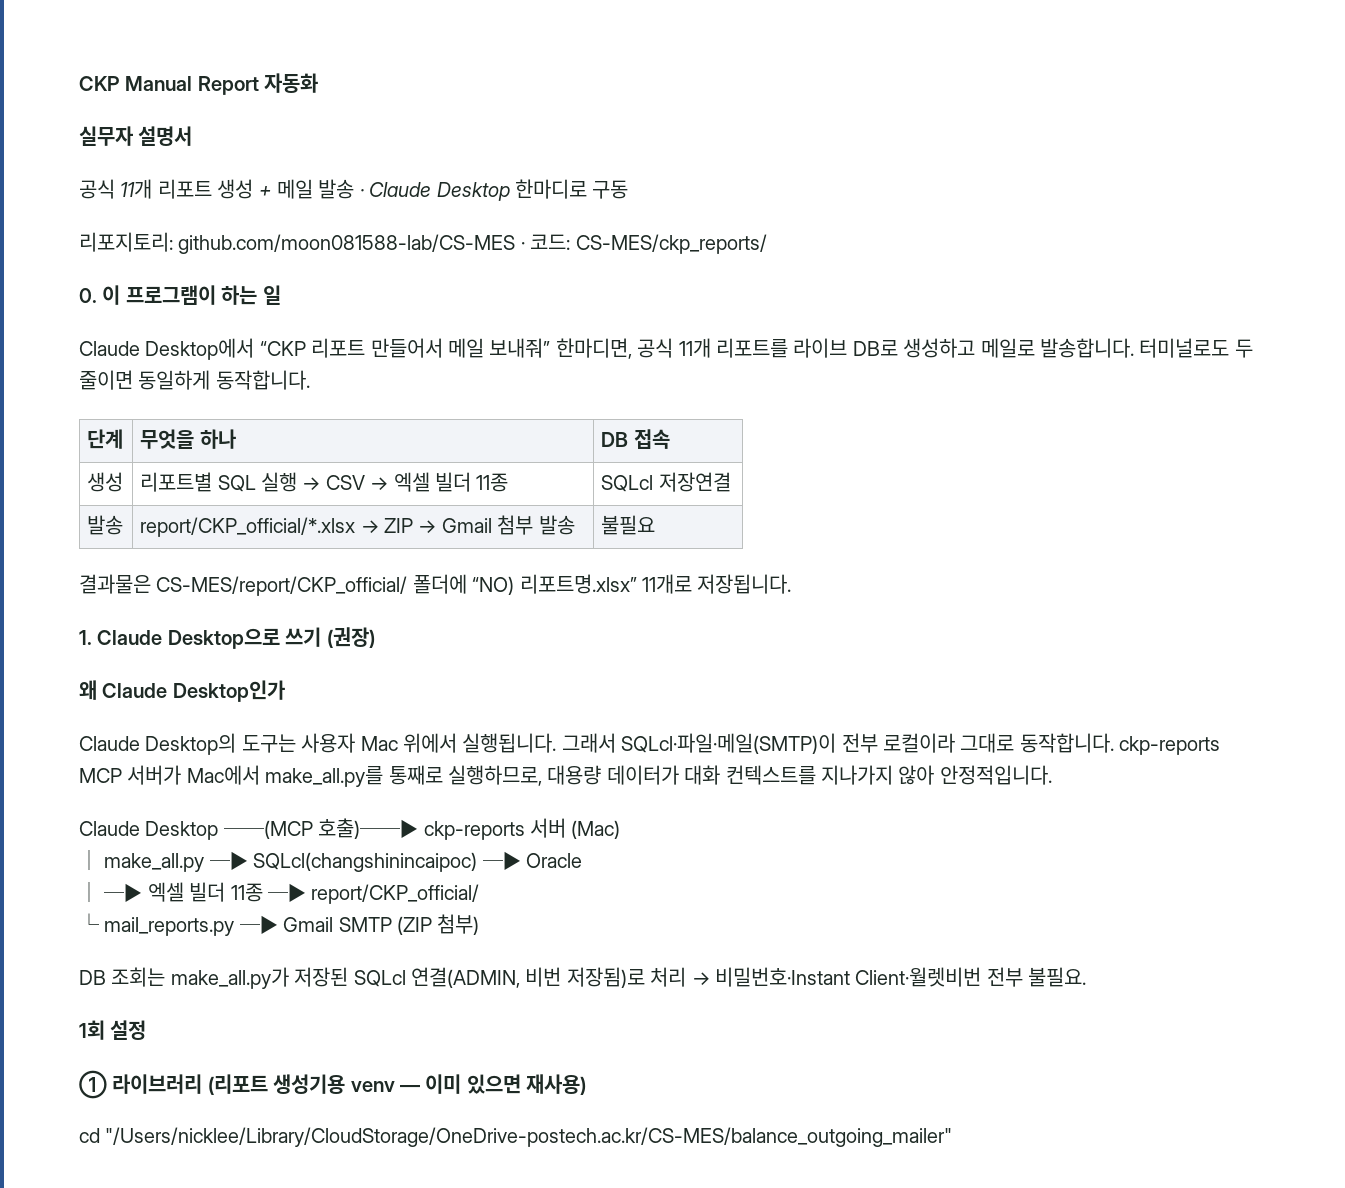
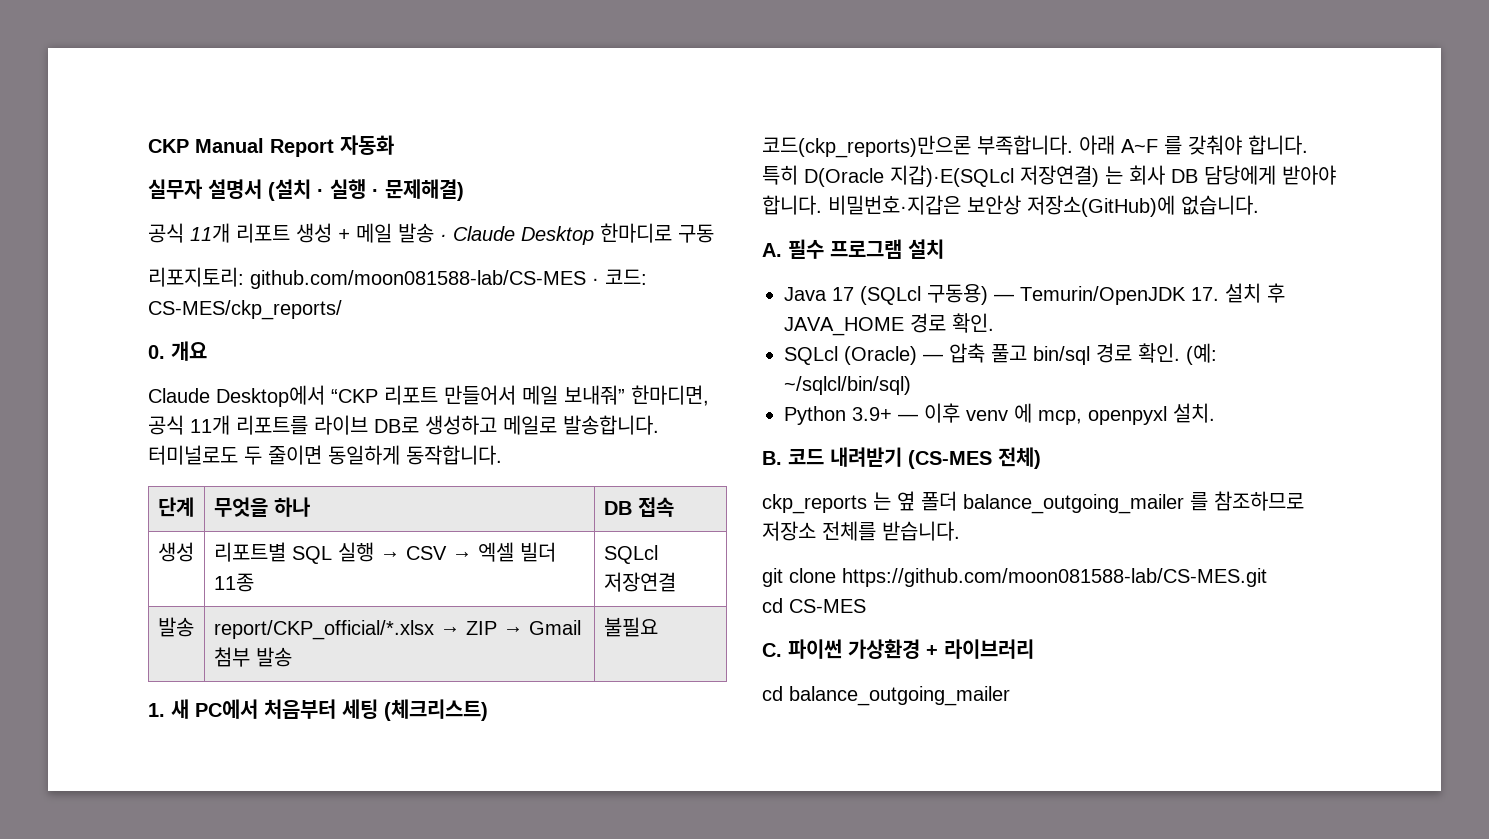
(193, 136) none -> [268,179,464,201] (설치 · 실행 · 문제해결)
[102,285,281,305] 이 프로그램이 하는 일 -> [171,341,207,361] 개요
[79,574,792,596] [79,627,375,649] [79,680,285,702] [79,733,1221,755] [79,765,1052,787] [79,818,621,840] [79,850,582,872] [79,882,480,904] [79,913,480,936] [79,967,1087,989] [79,1020,147,1040] [79,1070,587,1099] [79,1127,953,1147] 결과물은 CS-MES/report/CKP_official/ 폴더에 “NO) 리포트명.xlsx” 11개로 저장됩니다. // 1. Claude Desktop으로 쓰기 (권장) // 왜 Claude Desktop인가 // Claude Desktop의 도구는 사용자 Mac 위에서 실행됩니다. 그래서 SQLcl·파일·메일(SMTP)이 전부 로컬이라 그대로 동작합니다. ckp-reports MCP 서버가 Mac에서 make_all.py를 통째로 실행하므로, 대용량 데이터가 대화 컨텍스트를 지나가지 않아 안정적입니다. // Claude Desktop ──(MCP 호출)──▶ ckp-reports 서버 (Mac) // │ make_all.py ─▶ SQLcl(changshinincaipoc) ─▶ Oracle // │ ─▶ 엑셀 빌더 11종 ─▶ report/CKP_official/ // └ mail_reports.py ─▶ Gmail SMTP (ZIP 첨부) // DB 조회는 make_all.py가 저장된 SQLcl 연결(ADMIN, 비번 저장됨)로 처리 → 비밀번호·Instant Client·월렛비번 전부 불필요. // 1회 설정 // ① 라이브러리 (리포트 생성기용 venv — 이미 있으면 재사용) // cd "/Users/nicklee/Library/CloudStorage/OneDrive-postech.ac.kr/CS-MES/balance_outgoing_mailer" -> [148,699,488,721] [762,135,1308,158] [762,165,1336,187] [762,195,1259,217] [762,239,944,259] [784,283,1285,305] [784,313,994,336] [784,343,1217,365] [784,376,911,395] [784,403,1215,425] [762,447,1041,469] [762,491,1304,514] [762,521,960,541] [762,568,1267,587] [762,598,866,613] [762,639,1034,659] [762,686,1010,706] 1. 새 PC에서 처음부터 세팅 (체크리스트) // 코드(ckp_reports)만으론 부족합니다. 아래 A~F 를 갖춰야 합니다. 특히 D(Oracle 지갑)·E(SQLcl 저장연결) 는 회사 DB 담당에게 받아야 합니다. 비밀번호·지갑은 보안상 저장소(GitHub)에 없습니다. // A. 필수 프로그램 설치 // Java 17 (SQLcl 구동용) — Temurin/OpenJDK 17. 설치 후 JAVA_HOME 경로 확인. // SQLcl (Oracle) — 압축 풀고 bin/sql 경로 확인. (예: ~/sqlcl/bin/sql) // Python 3.9+ — 이후 venv 에 mcp, openpyxl 설치. // B. 코드 내려받기 (CS-MES 전체) // ckp_reports 는 옆 폴더 balance_outgoing_mailer 를 참조하므로 저장소 전체를 받습니다. // git clone https://github.com/moon081588-lab/CS-MES.git // cd CS-MES // C. 파이썬 가상환경 + 라이브러리 // cd balance_outgoing_mailer

